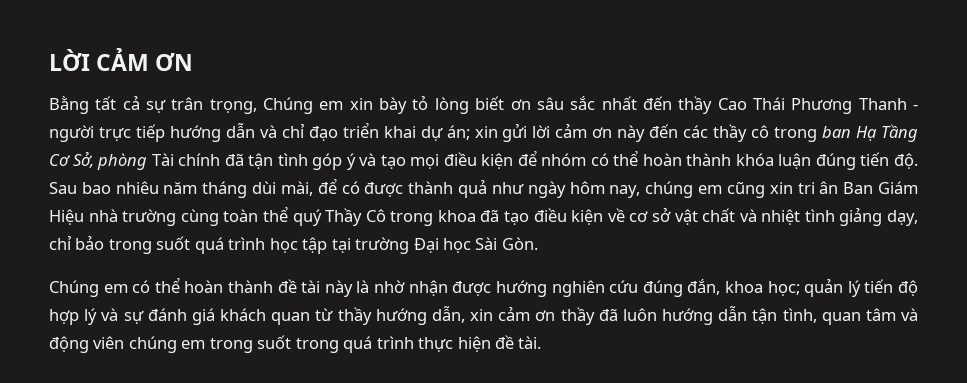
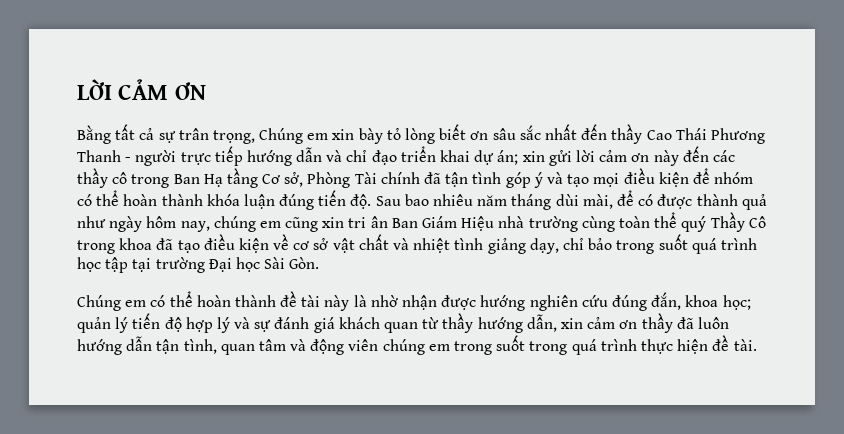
[822,124,919,142] [49,151,148,170] ban Hạ Tầng Cơ Sở, phòng -> [173,168,351,188] Ban Hạ tầng Cơ sở, Phòng

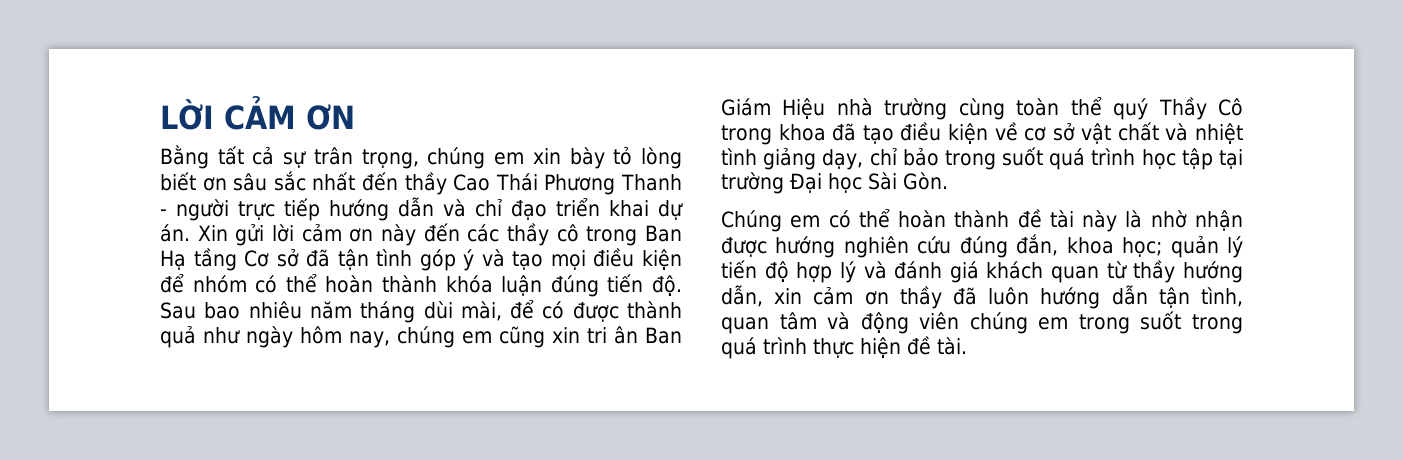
[259,128,304,144] Chúng -> [427,147,486,169] chúng
[497,150,545,165] án; xin -> [160,224,228,242] án. Xin
[284,172,420,188] sở, Phòng Tài chính -> [276,248,299,267] sở
[254,320,272,332] sự -> (887, 270) none

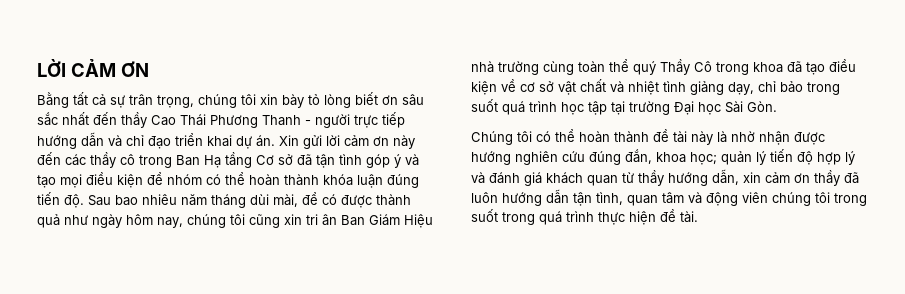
[494,152,525,165] em -> [241,94,256,105] tôi
[462,331,492,344] em -> [230,214,245,225] tôi
[790,215,821,228] em -> [517,131,532,142] tôi
[1038,317,1069,330] em -> [815,192,830,203] tôi

